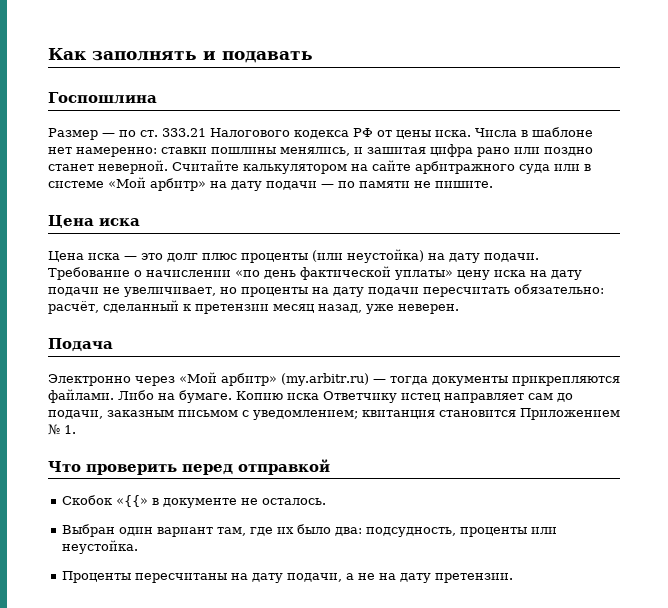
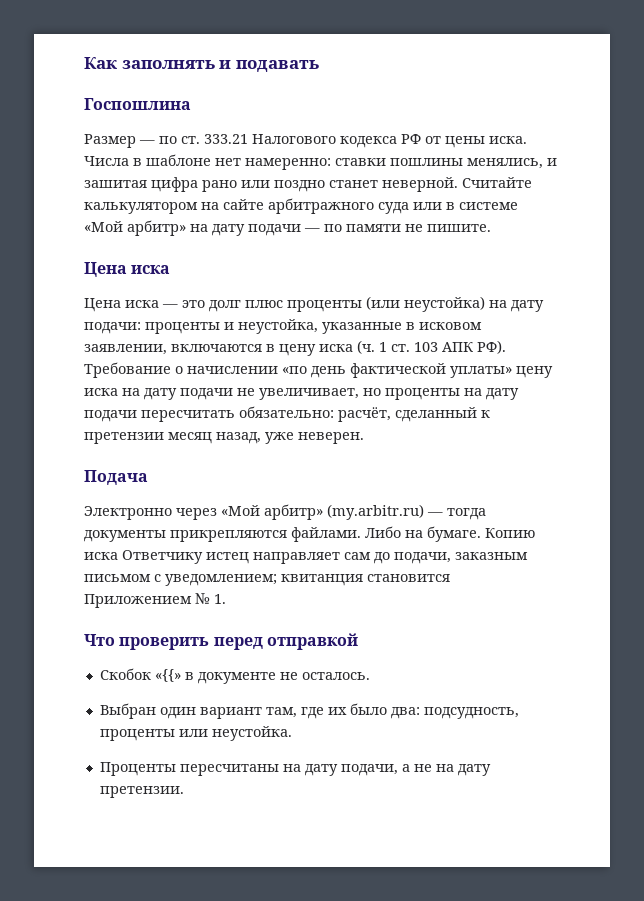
[484,253,539,262] подачи. -> [84,319,482,334] [84,340,506,356] подачи: проценты и неустойка, указанные в исковом заявлении, включаются в цену иска (ч. 1 ст. 103 АПК РФ).

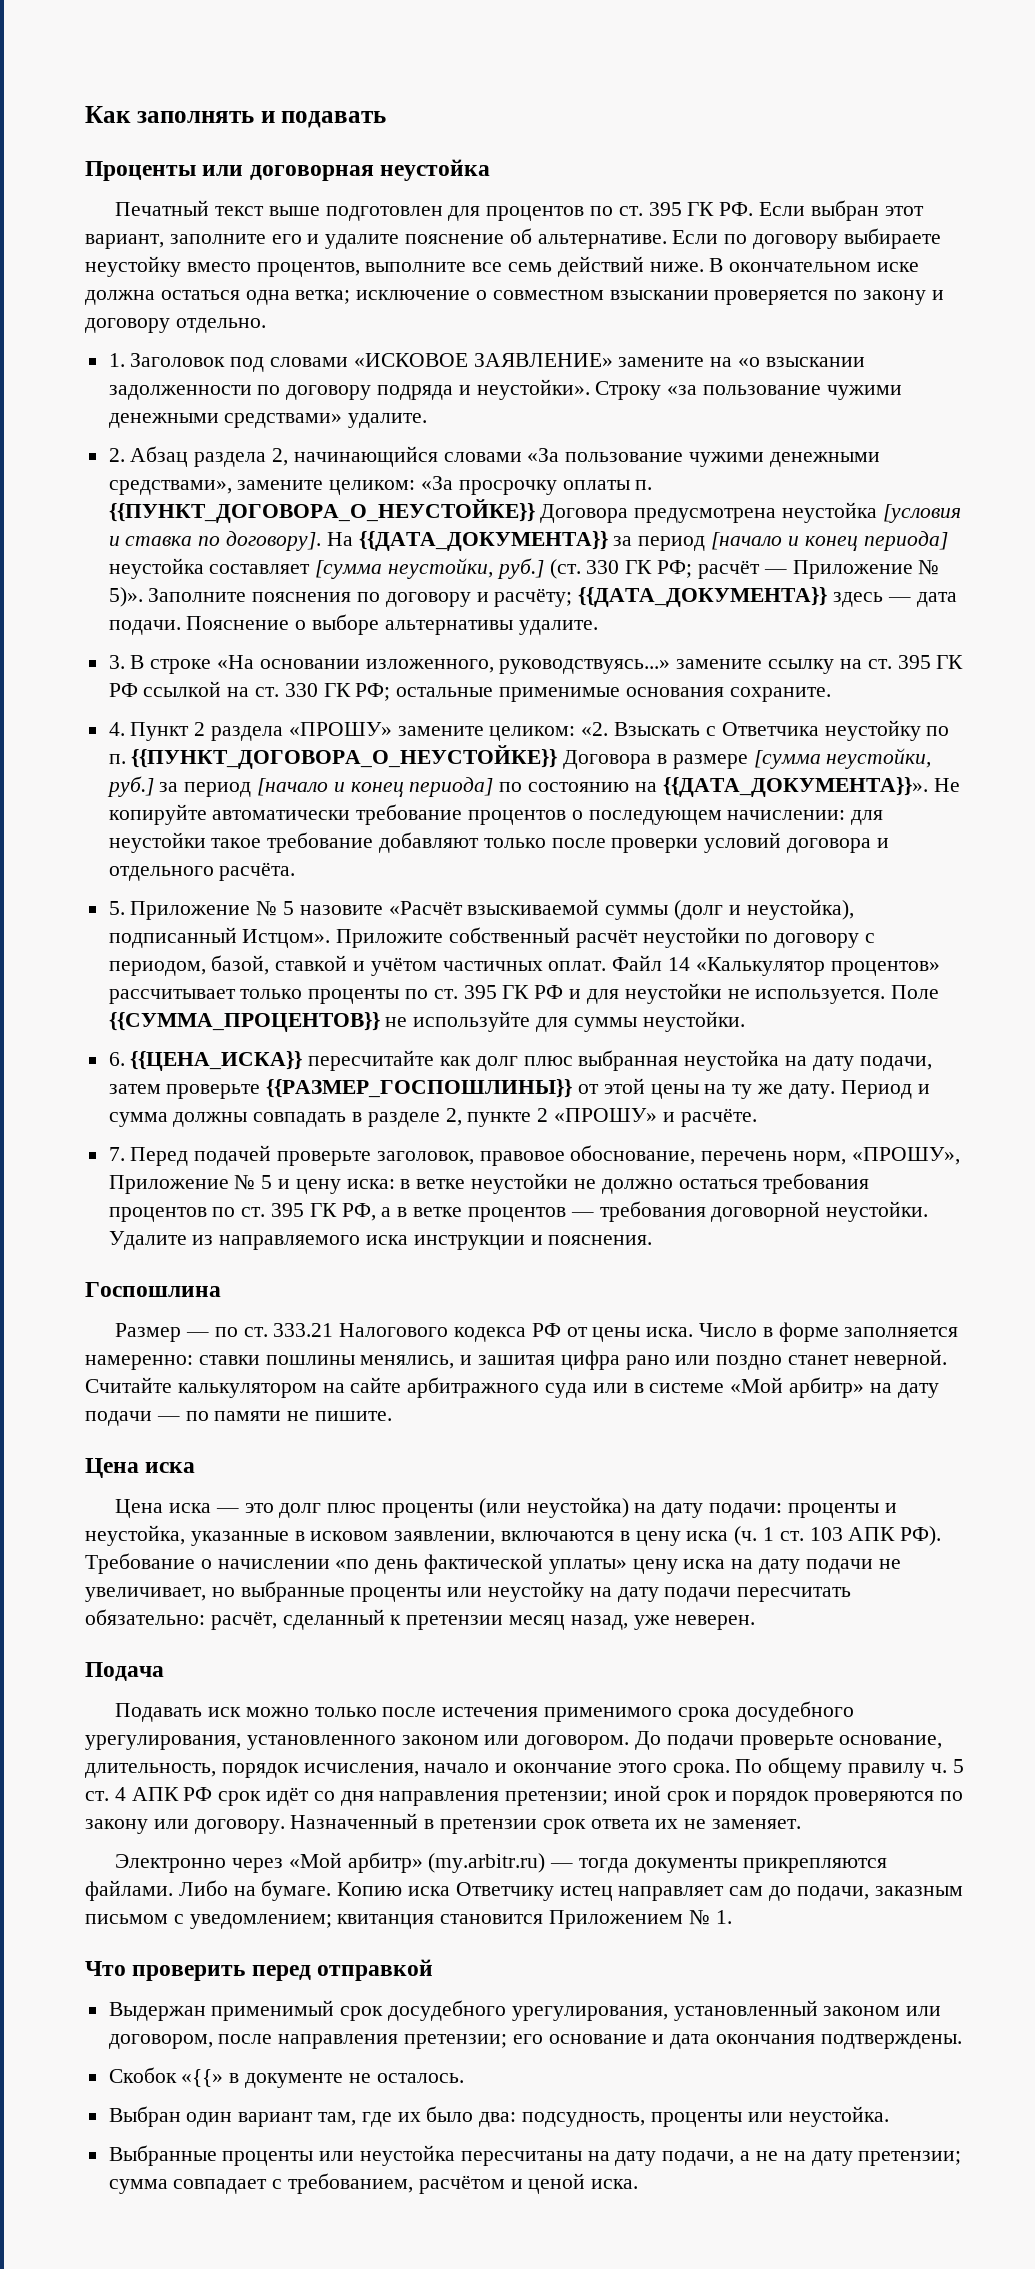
(319, 66) none -> [85,159,491,181] [115,200,924,221] [85,228,941,249] [85,256,920,277] [85,290,944,305] [85,318,266,333] [108,353,865,372] [108,379,902,400] [108,413,428,428] [108,446,880,467] [108,476,653,495] [108,499,961,523] [108,531,948,551] [108,558,940,579] [108,587,957,607] [108,614,598,635] [108,655,964,674] [108,681,831,702] [108,720,950,741] [108,745,932,769] [106,776,960,797] [108,804,884,825] [108,832,889,853] [108,862,296,881] [108,899,854,920] [108,927,876,948] [108,955,940,976] [108,983,940,1004] [108,1011,745,1032] [108,1050,932,1071] [108,1078,930,1099] [108,1108,757,1127] [108,1145,960,1166] [108,1173,870,1194] [108,1201,929,1222] [108,1231,653,1250] // Проценты или договорная неустойка // Печатный текст выше подготовлен для процентов по ст. 395 ГК РФ. Если выбран этот вариант, заполните его и удалите пояснение об альтернативе. Если по договору выбираете неустойку вместо процентов, выполните все семь действий ниже. В окончательном иске должна остаться одна ветка; исключение о совместном взыскании проверяется по закону и договору отдельно. // 1. Заголовок под словами «ИСКОВОЕ ЗАЯВЛЕНИЕ» замените на «о взыскании задолженности по договору подряда и неустойки». Строку «за пользование чужими денежными средствами» удалите. // 2. Абзац раздела 2, начинающийся словами «За пользование чужими денежными средствами», замените целиком: «За просрочку оплаты п. {{ПУНКТ_ДОГОВОРА_О_НЕУСТОЙКЕ}} Договора предусмотрена неустойка [условия и ставка по договору]. На {{ДАТА_ДОКУМЕНТА}} за период [начало и конец периода] неустойка составляет [сумма неустойки, руб.] (ст. 330 ГК РФ; расчёт — Приложение № 5)». Заполните пояснения по договору и расчёту; {{ДАТА_ДОКУМЕНТА}} здесь — дата подачи. Пояснение о выборе альтернативы удалите. // 3. В строке «На основании изложенного, руководствуясь...» замените ссылку на ст. 395 ГК РФ ссылкой на ст. 330 ГК РФ; остальные применимые основания сохраните. // 4. Пункт 2 раздела «ПРОШУ» замените целиком: «2. Взыскать с Ответчика неустойку по п. {{ПУНКТ_ДОГОВОРА_О_НЕУСТОЙКЕ}} Договора в размере [сумма неустойки, руб.] за период [начало и конец периода] по состоянию на {{ДАТА_ДОКУМЕНТА}}». Не копируйте автоматически требование процентов о последующем начислении: для неустойки такое требование добавляют только после проверки условий договора и отдельного расчёта. // 5. Приложение № 5 назовите «Расчёт взыскиваемой суммы (долг и неустойка), подписанный Истцом». Приложите собственный расчёт неустойки по договору с периодом, базой, ставкой и учётом частичных оплат. Файл 14 «Калькулятор процентов» рассчитывает только проценты по ст. 395 ГК РФ и для неустойки не используется. Поле {{СУММА_ПРОЦЕНТОВ}} не используйте для суммы неустойки. // 6. {{ЦЕНА_ИСКА}} пересчитайте как долг плюс выбранная неустойка на дату подачи, затем проверьте {{РАЗМЕР_ГОСПОШЛИНЫ}} от этой цены на ту же дату. Период и сумма должны совпадать в разделе 2, пункте 2 «ПРОШУ» и расчёте. // 7. Перед подачей проверьте заголовок, правовое обоснование, перечень норм, «ПРОШУ», Приложение № 5 и цену иска: в ветке неустойки не должно остаться требования процентов по ст. 395 ГК РФ, а в ветке процентов — требования договорной неустойки. Удалите из направляемого иска инструкции и пояснения.
[84,154,241,166] Числа в шаблоне нет -> [698,1322,959,1342] Число в форме заполняется
[385,388,460,400] проценты -> [240,1581,585,1602] выбранные проценты или неустойку
(148, 477) none -> [115,1701,854,1722] [85,1731,943,1750] [85,1757,964,1778] [85,1785,964,1806] [85,1813,802,1834] // Подавать иск можно только после истечения применимого срока досудебного урегулирования, установленного законом или договором. До подачи проверьте основание, длительность, порядок исчисления, начало и окончание этого срока. По общему правилу ч. 5 ст. 4 АПК РФ срок идёт со дня направления претензии; иной срок и порядок проверяются по закону или договору. Назначенный в претензии срок ответа их не заменяет.
(358, 641) none -> [108,2000,942,2021] [108,2034,962,2049] // Выдержан применимый срок досудебного урегулирования, установленный законом или договором, после направления претензии; его основание и дата окончания подтверждены.
[99,762,176,776] Проценты -> [108,2145,456,2166] Выбранные проценты или неустойка
[99,786,184,798] претензии. -> [858,2151,962,2166] [108,2173,639,2194] претензии; сумма совпадает с требованием, расчётом и ценой иска.

